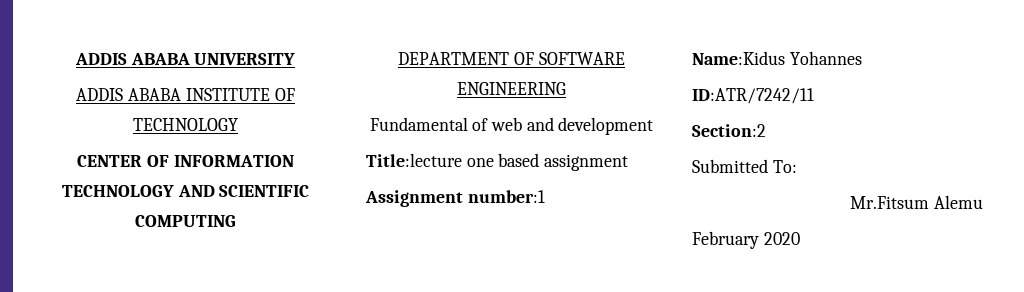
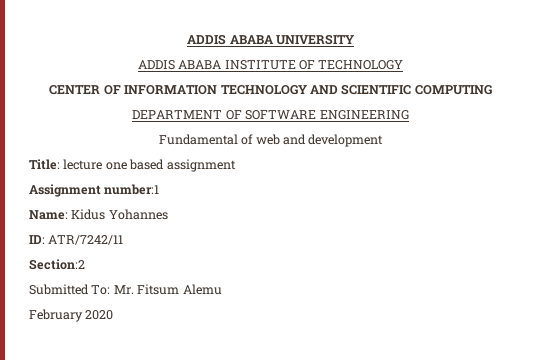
[366,153,462,167] Title:lecture -> [29,159,103,170] Title: lecture
[692,51,785,65] Name:Kidus -> [29,209,106,220] Name: Kidus
[692,88,814,104] ID:ATR/7242/11 -> [29,235,124,245] ID: ATR/7242/11
[850,196,930,209] // Mr.Fitsum -> [113,284,180,295] Mr. Fitsum

